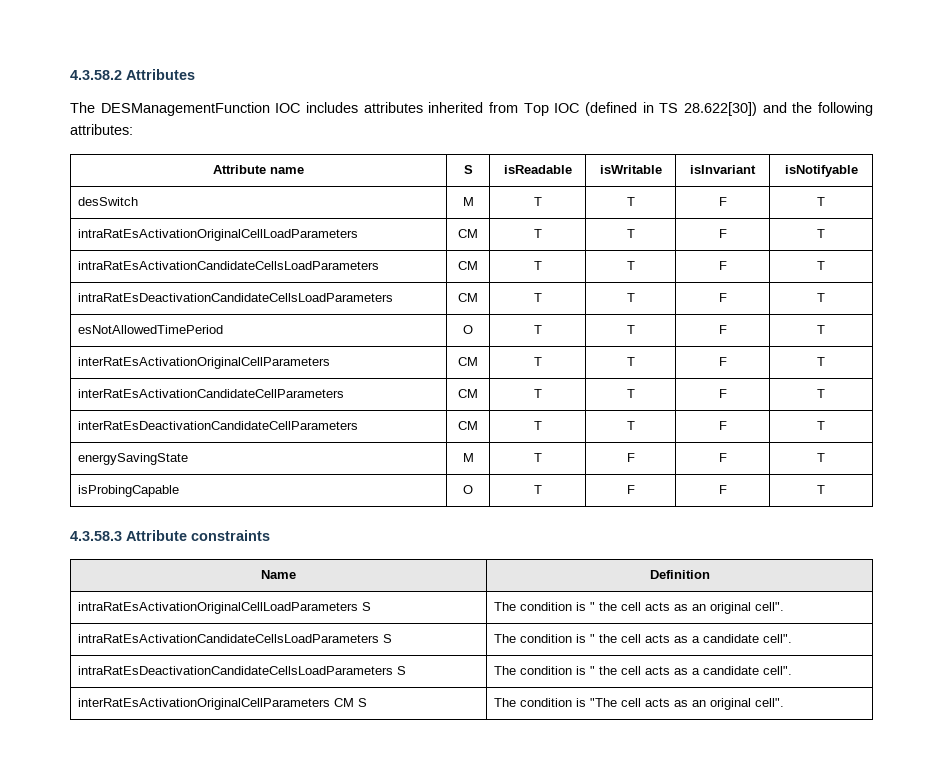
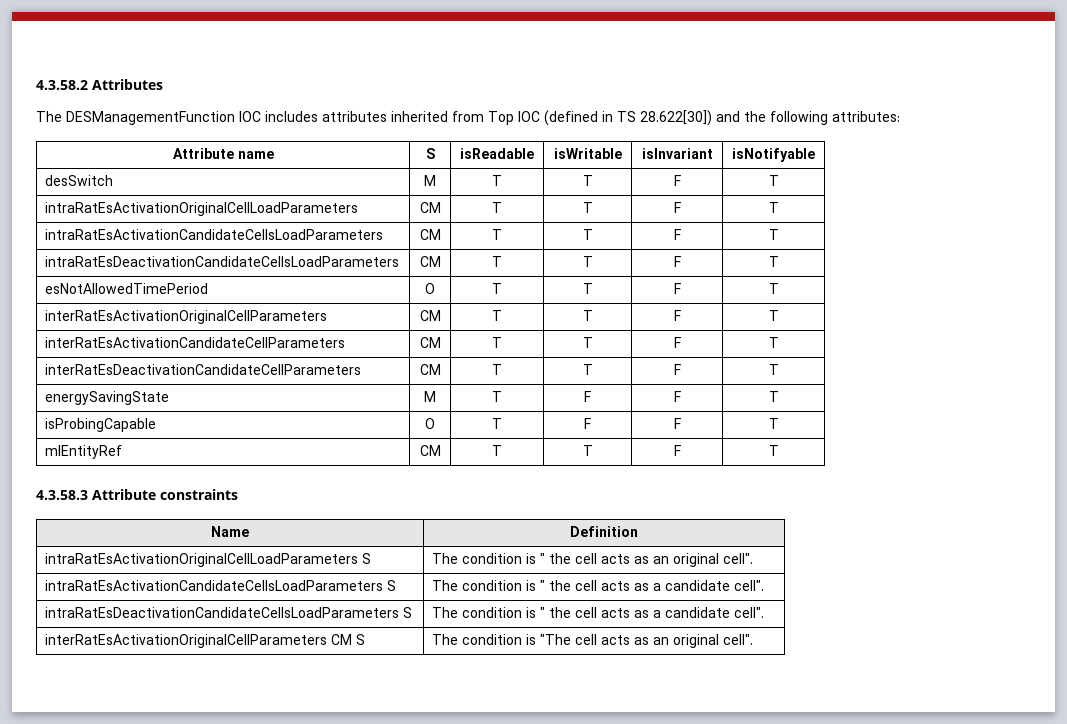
(825, 489) none -> [45,445,123,459] [419,445,441,456] [492,445,502,456] [582,445,593,456] [673,445,681,456] [768,445,779,456] // mlEntityRef | CM | T | T | F | T

